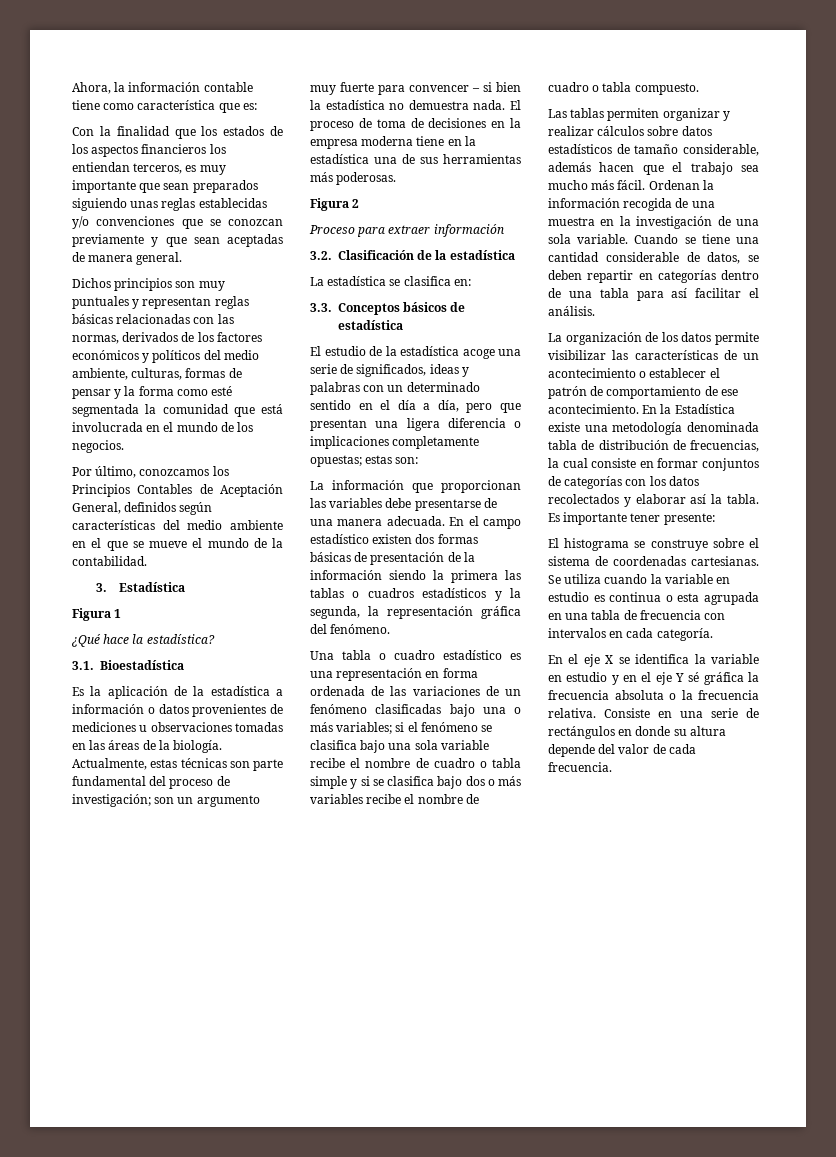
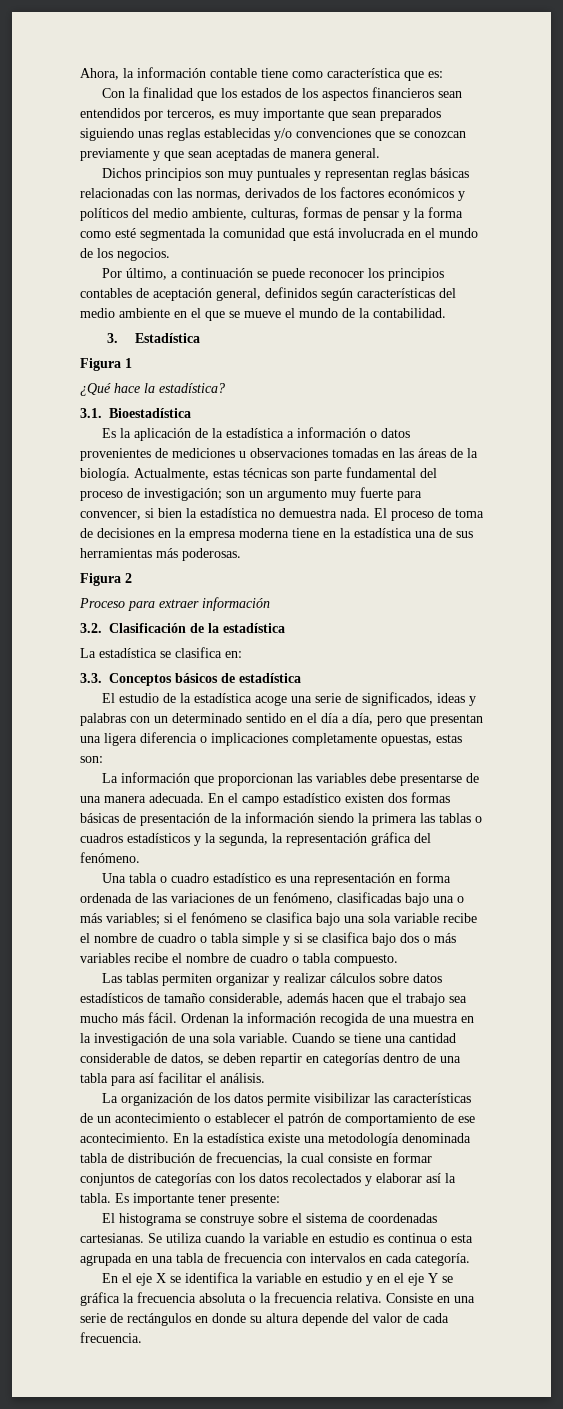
[209,144,226,154] [72,162,130,172] los entiendan -> [438,91,463,98] [80,108,163,121] sean entendidos por
[139,466,229,476] [72,484,283,497] [72,502,121,514] conozcamos los Principios Contables de Aceptación General, -> [171,268,445,281] [80,288,261,301] a continuación se puede reconocer los principios contables de aceptación general,
[409,85,480,92] convencer – -> [80,511,141,520] convencer,
[310,455,362,467] opuestas; -> [381,734,432,746] opuestas,
[310,704,367,714] fenómeno -> [273,892,333,905] fenómeno,
[674,404,735,414] Estadística -> [207,1133,265,1143] estadística
[688,672,700,682] sé -> [442,1276,454,1283] se

